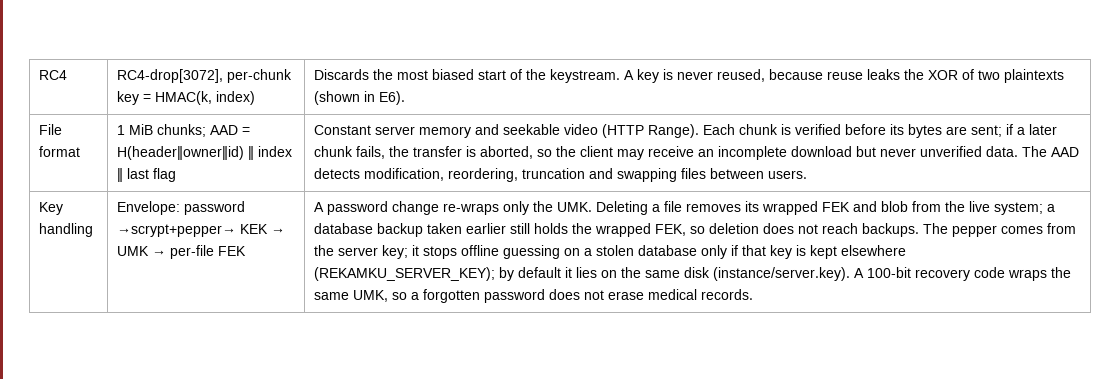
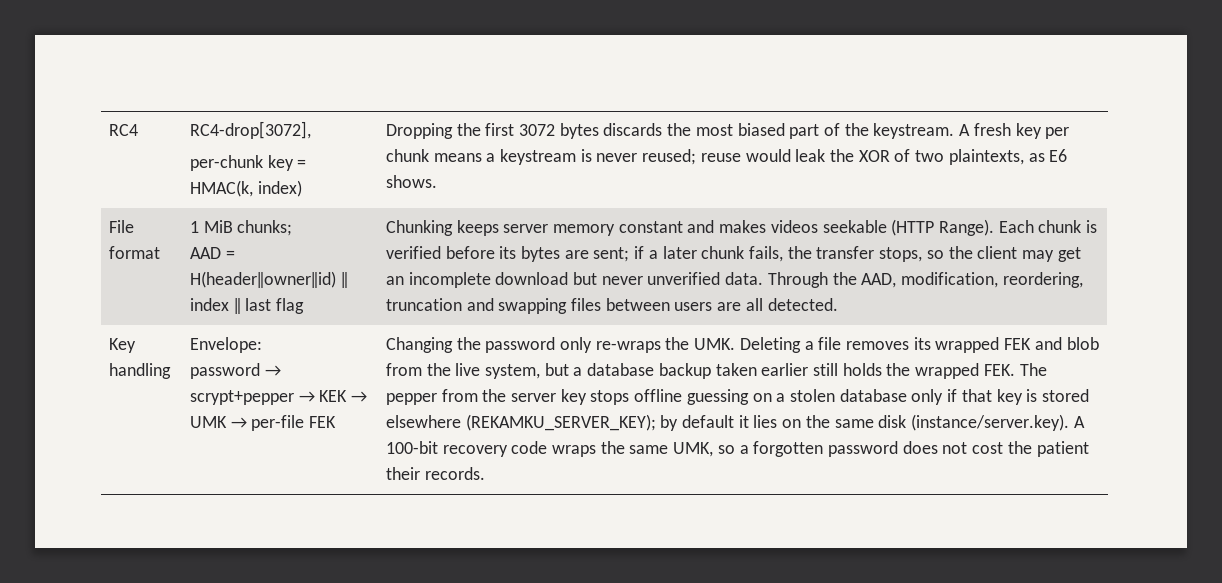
(223, 76) none -> (311, 130) //
[313,69,369,80] Discards -> [385,123,663,139] Dropping the first 3072 bytes discards
[477,70,506,80] start -> [789,124,820,139] part
[636,69,1064,83] [313,91,405,105] key is never reused, because reuse leaks the XOR of two plaintexts (shown in E6). -> [973,123,1070,139] [385,149,1068,165] [385,175,437,188] fresh key per chunk means a keystream is never reused; reuse would leak the XOR of two plaintexts, as E6 shows.
(206, 130) none -> (293, 228) //
[313,124,598,138] Constant server memory and seekable video -> [385,220,887,236] Chunking keeps server memory constant and makes videos seekable
[465,146,533,159] is aborted, -> [879,247,923,262] stops,
[647,146,694,157] receive -> [1057,247,1081,262] get
[1021,146,1079,157] [313,168,360,179] The AAD detects -> [767,272,897,288] Through the AAD,
[767,170,807,179] users. -> [674,298,838,311] users are all detected.
[183,201,245,215] [116,224,236,237] password →scrypt+pepper→ -> [189,363,281,379] [189,390,315,405] // password → scrypt+pepper →
[313,201,529,215] A password change re-wraps only -> [385,337,661,353] Changing the password only re-wraps
[993,202,1043,215] system; -> [484,363,569,379] system, but
[654,223,919,237] FEK, so deletion does not reach backups. -> [983,364,1015,376] FEK.
[1000,226,1043,234] comes -> (437, 399) none
[381,245,419,259] key; it -> [560,389,587,405] key
[809,245,837,259] kept -> [1042,389,1090,402] stored
[607,289,697,300] erase medical -> [972,441,1089,457] [385,467,420,480] cost the patient their

